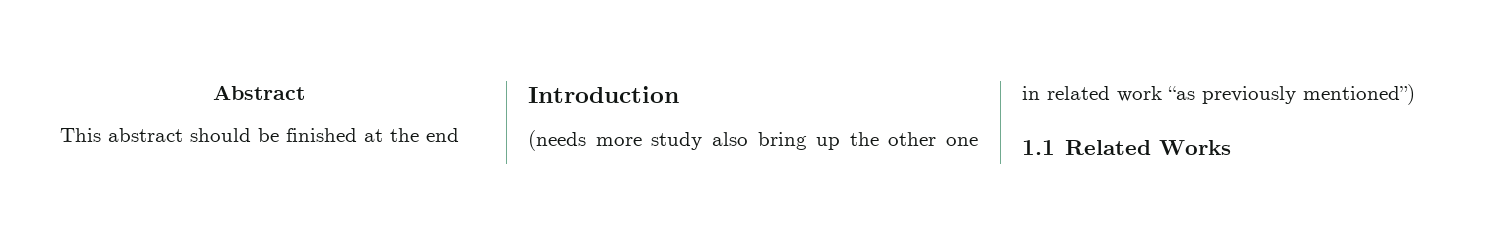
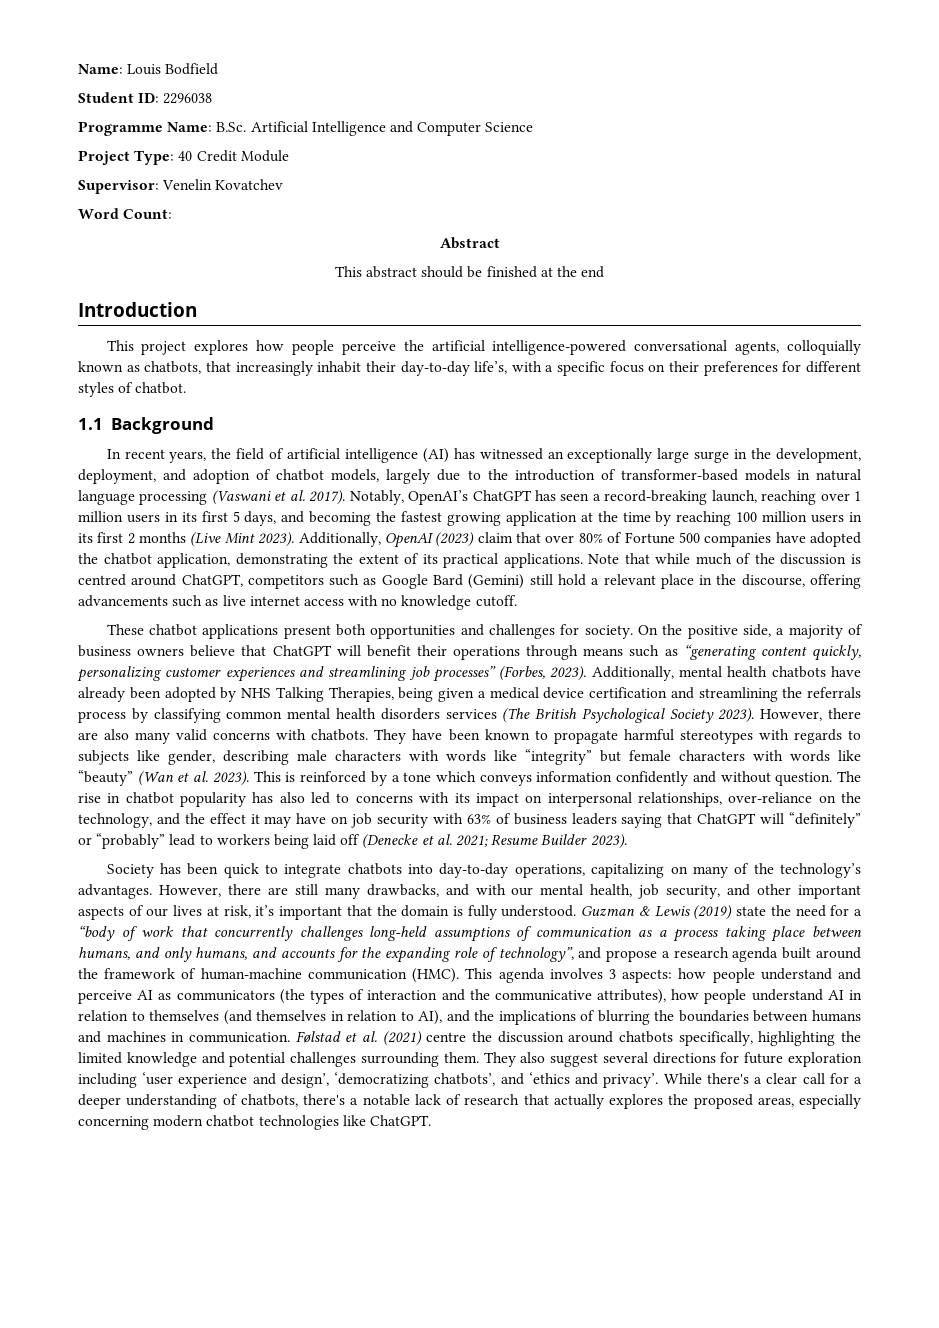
(213, 92) none -> [78,63,219,75] [78,92,213,104] [78,121,534,136] [78,150,289,165] [78,179,284,194] [78,208,173,219] Name: Louis Bodfield // Student ID: 2296038 // Programme Name: B.Sc. Artificial Intelligence and Computer Science // Project Type: 40 Credit Module // Supervisor: Venelin Kovatchev // Word Count: //
[528,130,978,151] [1022,84,1415,105] [1022,140,1232,155] (needs more study also bring up the other one in related work “as previously mentioned”) // 1.1 Related Works -> [106,340,862,355] [78,361,861,376] [78,382,187,397] [78,417,214,434] [106,448,861,463] [78,469,861,484] [78,490,861,505] [78,511,863,526] [78,532,861,548] [78,553,861,568] [78,574,861,589] [78,595,517,610] [106,624,864,639] [78,644,861,661] [77,666,861,682] [78,687,861,702] [78,708,862,723] [78,729,861,744] [78,749,861,765] [78,770,861,786] [78,792,862,807] [78,812,862,828] [78,833,627,849] [106,863,861,878] [78,884,861,899] [78,905,863,920] [78,925,862,942] [78,947,862,963] [78,968,861,983] [78,989,862,1004] [78,1010,861,1025] [78,1031,861,1046] [78,1052,863,1067] [78,1072,863,1088] [78,1094,861,1109] [78,1115,431,1130] This project explores how people perceive the artificial intelligence-powered conversational agents, colloquially known as chatbots, that increasingly inhabit their day-to-day life’s, with a specific focus on their preferences for different styles of chatbot. // 1.1 Background // In recent years, the field of artificial intelligence (AI) has witnessed an exceptionally large surge in the development, deployment, and adoption of chatbot models, largely due to the introduction of transformer-based models in natural language processing (Vaswani et al. 2017). Notably, OpenAI’s ChatGPT has seen a record-breaking launch, reaching over 1 million users in its first 5 days, and becoming the fastest growing application at the time by reaching 100 million users in its first 2 months (Live Mint 2023). Additionally, OpenAI (2023) claim that over 80% of Fortune 500 companies have adopted the chatbot application, demonstrating the extent of its practical applications. Note that while much of the discussion is centred around ChatGPT, competitors such as Google Bard (Gemini) still hold a relevant place in the discourse, offering advancements such as live internet access with no knowledge cutoff. // These chatbot applications present both opportunities and challenges for society. On the positive side, a majority of business owners believe that ChatGPT will benefit their operations through means such as “generating content quickly, personalizing customer experiences and streamlining job processes” (Forbes, 2023). Additionally, mental health chatbots have already been adopted by NHS Talking Therapies, being given a medical device certification and streamlining the referrals process by classifying common mental health disorders services (The British Psychological Society 2023). However, there are also many valid concerns with chatbots. They have been known to propagate harmful stereotypes with regards to subjects like gender, describing male characters with words like “integrity” but female characters with words like “beauty” (Wan et al. 2023). This is reinforced by a tone which conveys information confidently and without question. The rise in chatbot popularity has also led to concerns with its impact on interpersonal relationships, over-reliance on the technology, and the effect it may have on job security with 63% of business leaders saying that ChatGPT will “definitely” or “probably” lead to workers being laid off (Denecke et al. 2021; Resume Builder 2023). // Society has been quick to integrate chatbots into day-to-day operations, capitalizing on many of the technology’s advantages. However, there are still many drawbacks, and with our mental health, job security, and other important aspects of our lives at risk, it’s important that the domain is fully understood. Guzman & Lewis (2019) state the need for a “body of work that concurrently challenges long-held assumptions of communication as a process taking place between humans, and only humans, and accounts for the expanding role of technology”, and propose a research agenda built around the framework of human-machine communication (HMC). This agenda involves 3 aspects: how people understand and perceive AI as communicators (the types of interaction and the communicative attributes), how people understand AI in relation to themselves (and themselves in relation to AI), and the implications of blurring the boundaries between humans and machines in communication. Følstad et al. (2021) centre the discussion around chatbots specifically, highlighting the limited knowledge and potential challenges surrounding them. They also suggest several directions for future exploration including ‘user experience and design’, ‘democratizing chatbots’, and ‘ethics and privacy’. While there's a clear call for a deeper understanding of chatbots, there's a notable lack of research that actually explores the proposed areas, especially concerning modern chatbot technologies like ChatGPT.

